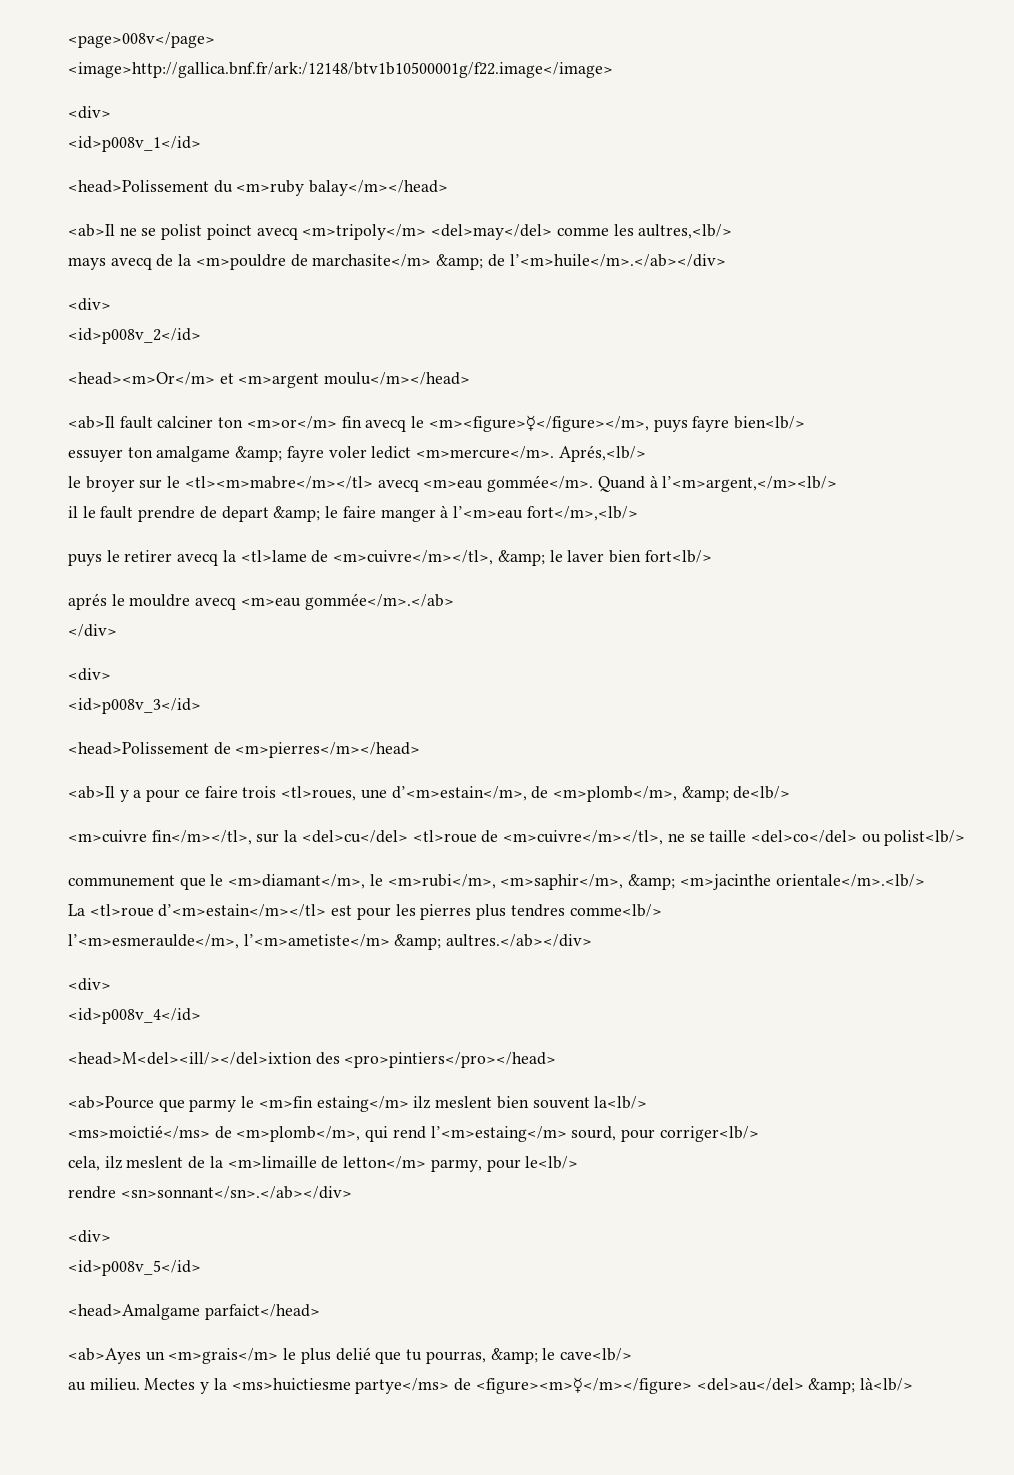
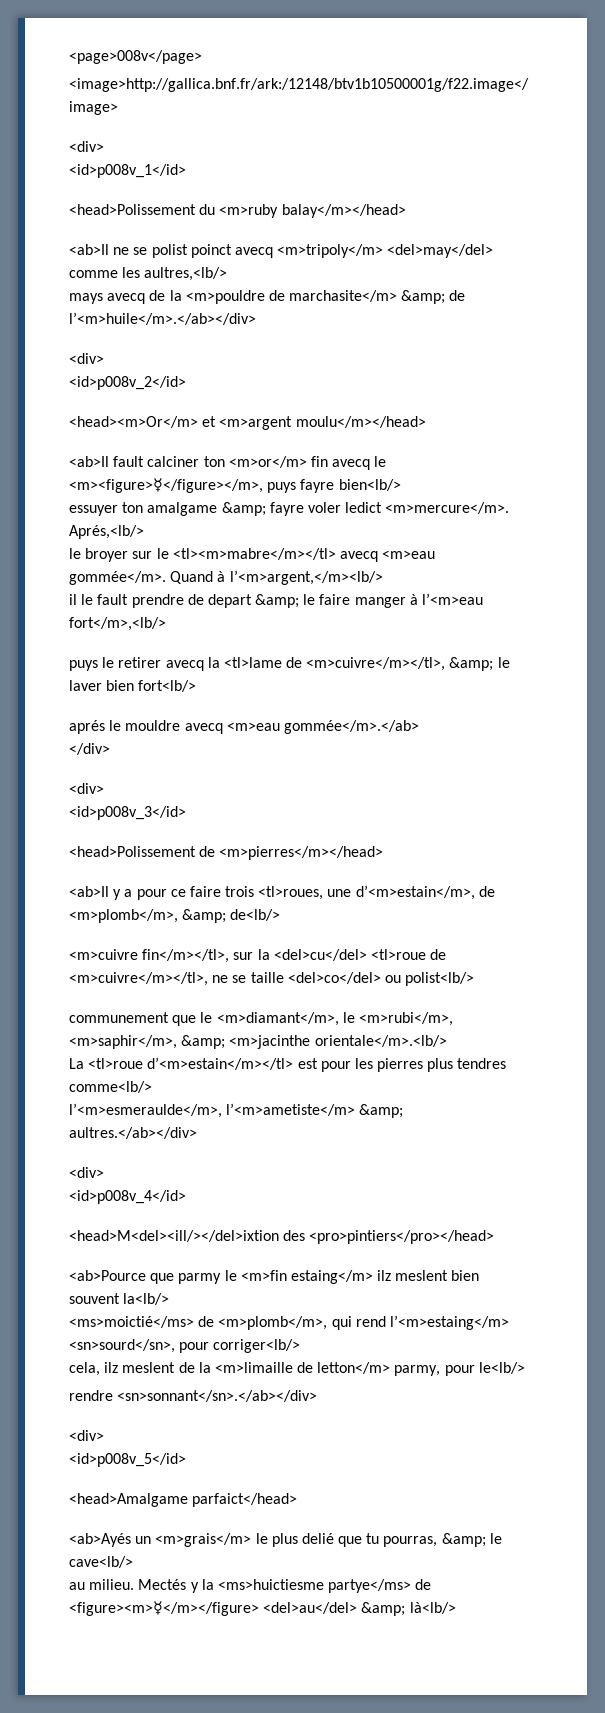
[571,1126,617,1141] sourd, -> [69,1339,175,1353] <sn>sourd</sn>,
[68,1348,141,1364] <ab>Ayes -> [69,1533,131,1547] <ab>Ayés
[144,1378,196,1390] Mectes -> [138,1579,187,1590] Mectés

